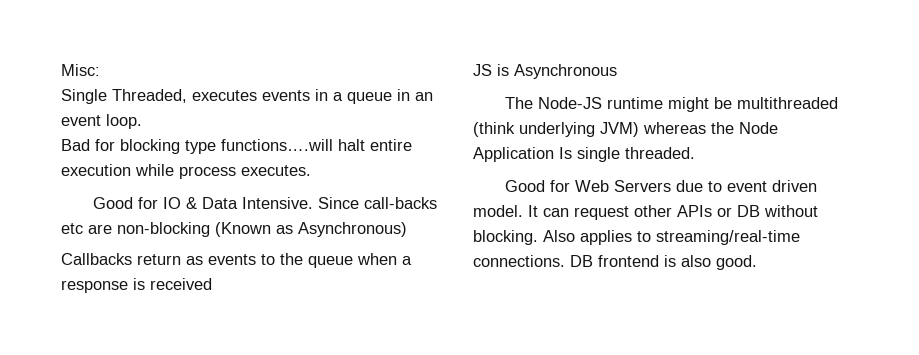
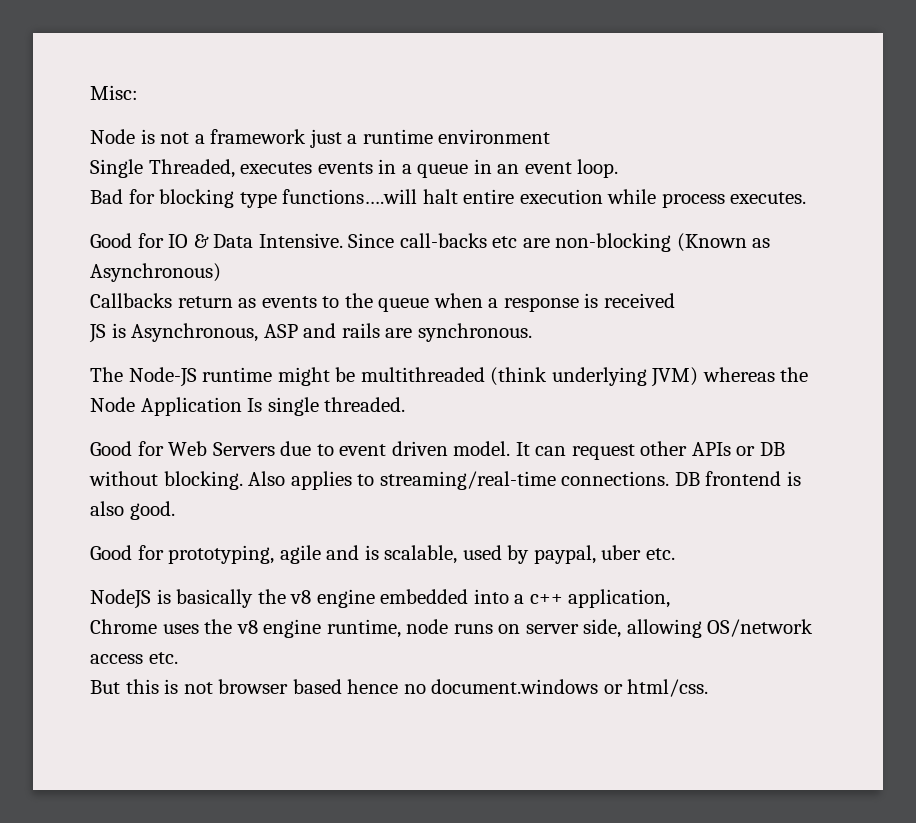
(100, 70) none -> [90,129,551,148] // Node is not a framework just a runtime environment
[514,64,617,79] Asynchronous -> [131,323,532,342] Asynchronous, ASP and rails are synchronous.
(757, 262) none -> [90,545,675,564] [90,589,671,609] [90,619,814,638] [90,652,178,664] [90,679,709,697] // Good for prototyping, agile and is scalable, used by paypal, uber etc. // NodeJS is basically the v8 engine embedded into a c++ application, // Chrome uses the v8 engine runtime, node runs on server side, allowing OS/network access etc. // But this is not browser based hence no document.windows or html/css.

